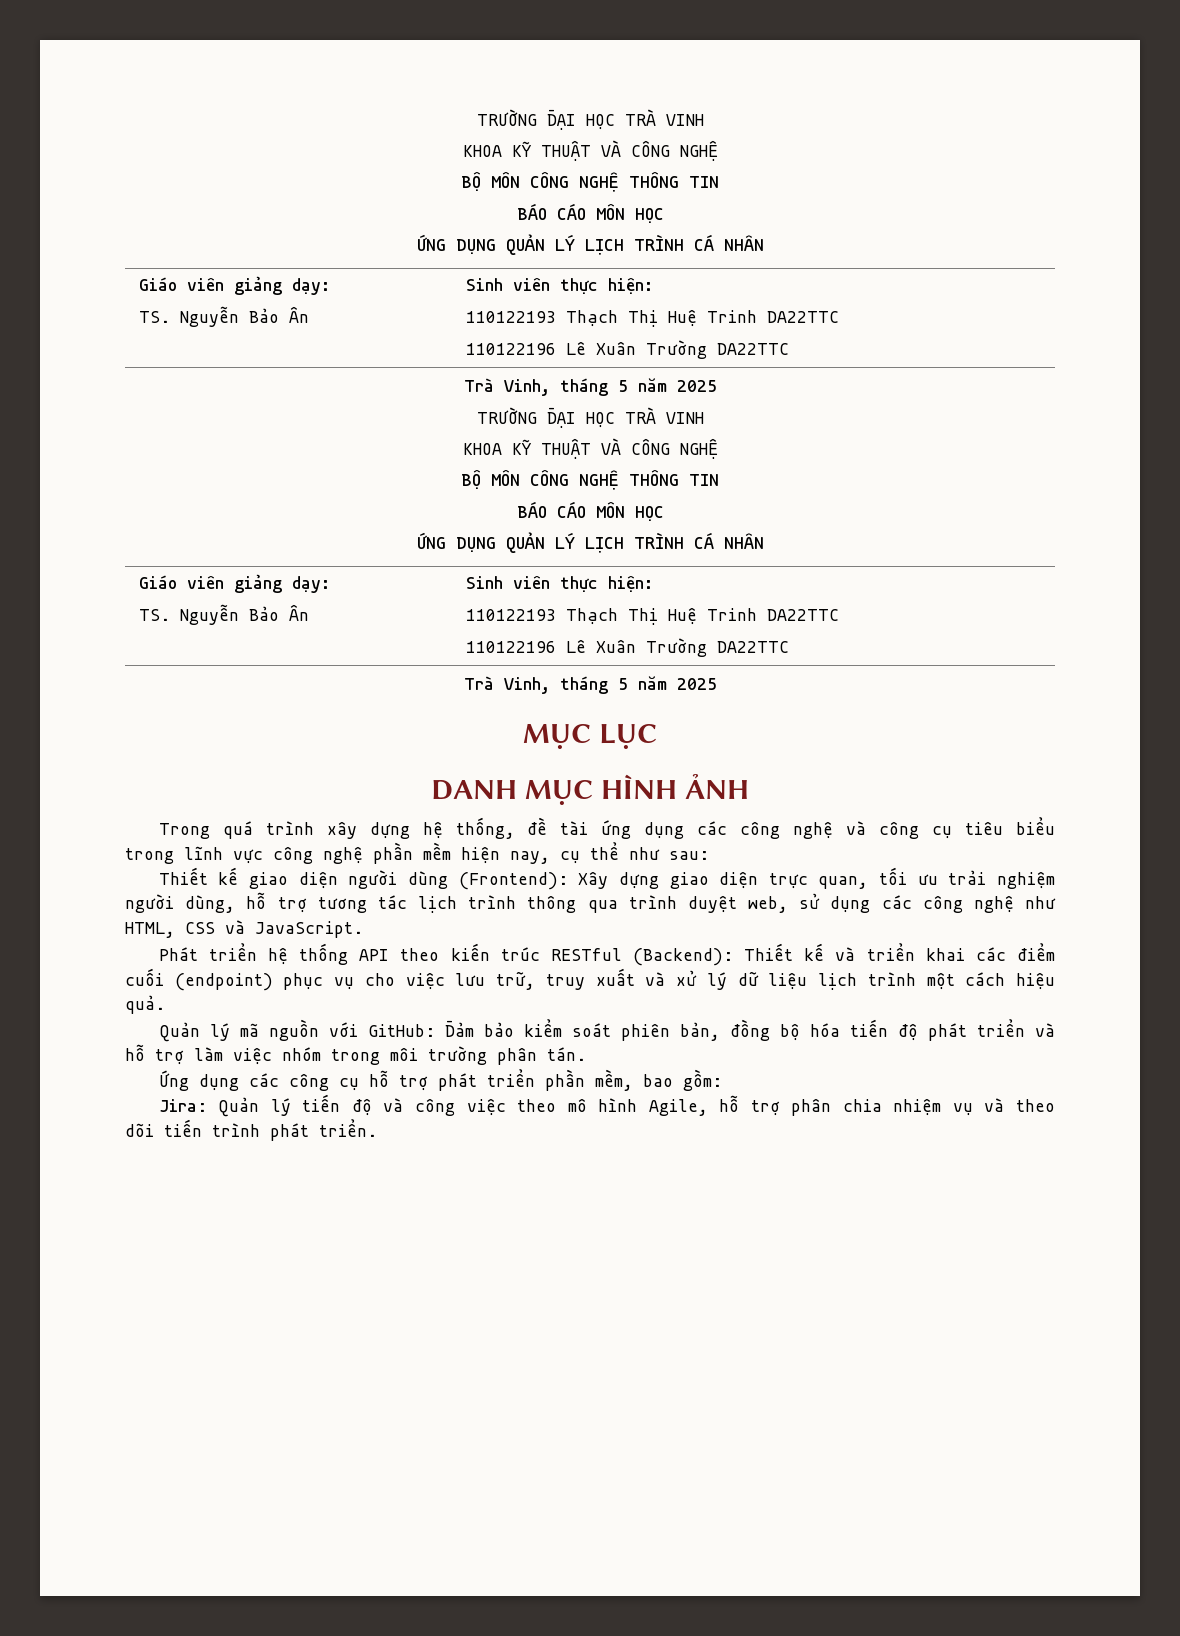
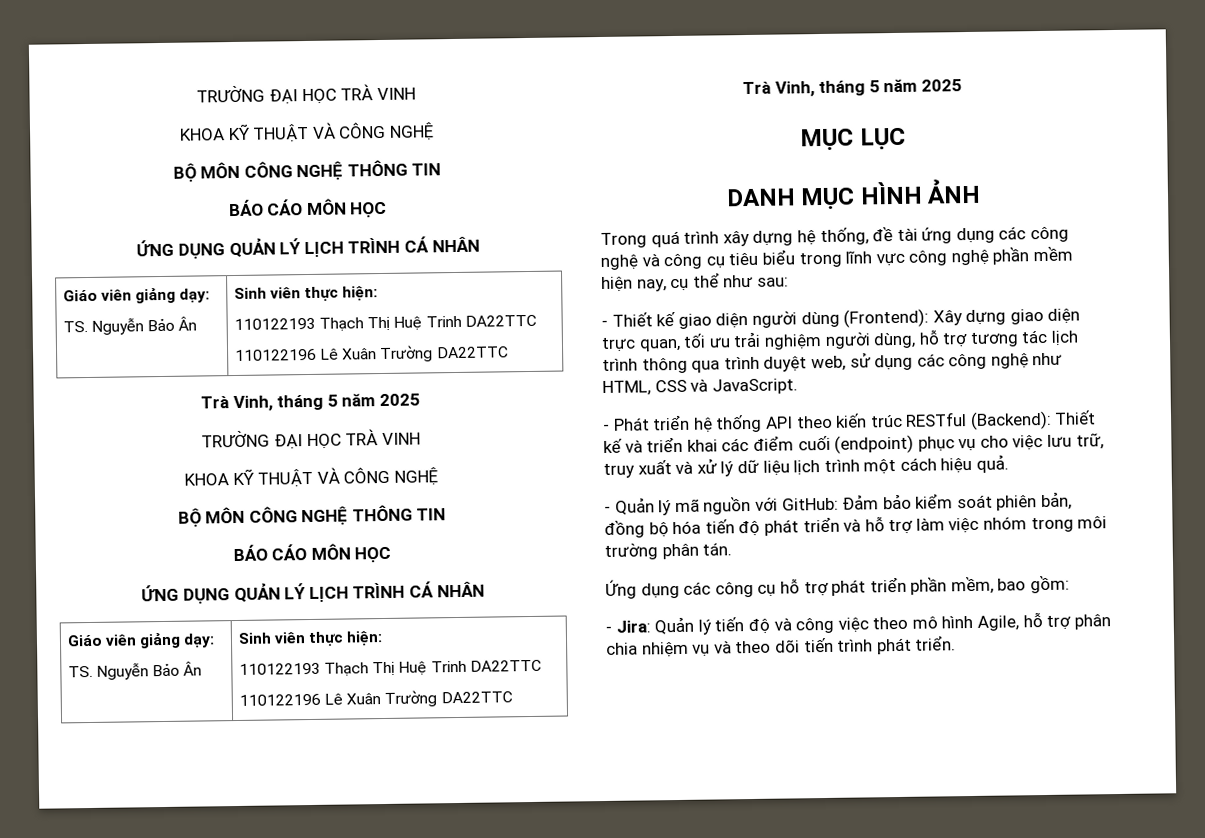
(709, 855) none -> [601,319,608,328] -
(363, 929) none -> [603,423,610,431] -
(165, 1004) none -> [604,505,611,513] -
(722, 1080) none -> [605,625,612,633] -

